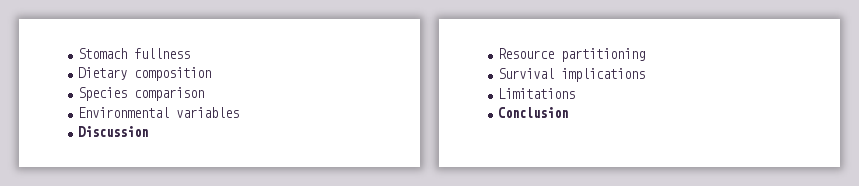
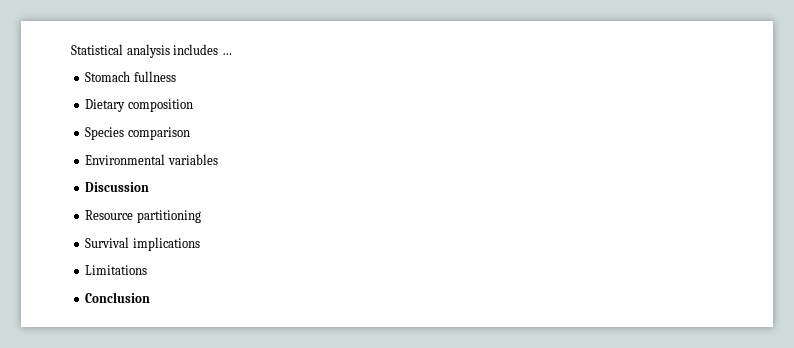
(78, 53) none -> [71,44,232,58] Statistical analysis includes … //

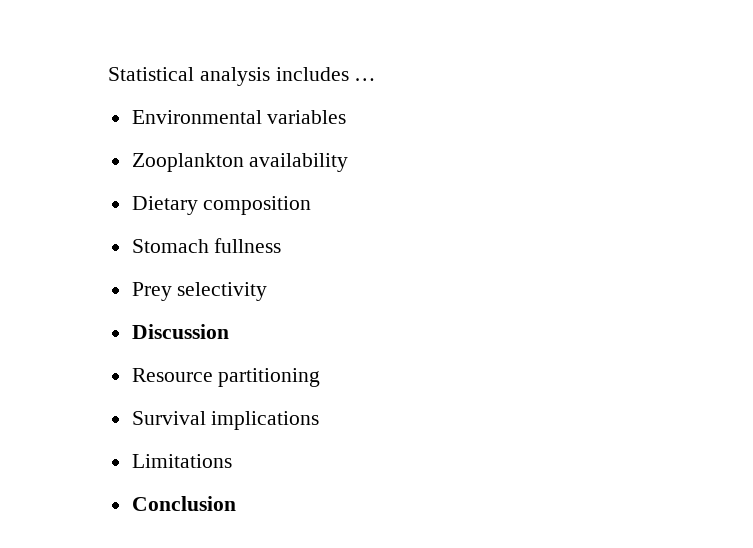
[85,71,176,82] [85,99,193,112] [85,127,190,140] [85,154,218,165] Stomach fullness // Dietary composition // Species comparison // Environmental variables -> [131,110,347,124] [131,153,349,172] [131,196,312,215] [131,238,282,253] [131,282,268,301] Environmental variables // Zooplankton availability // Dietary composition // Stomach fullness // Prey selectivity

